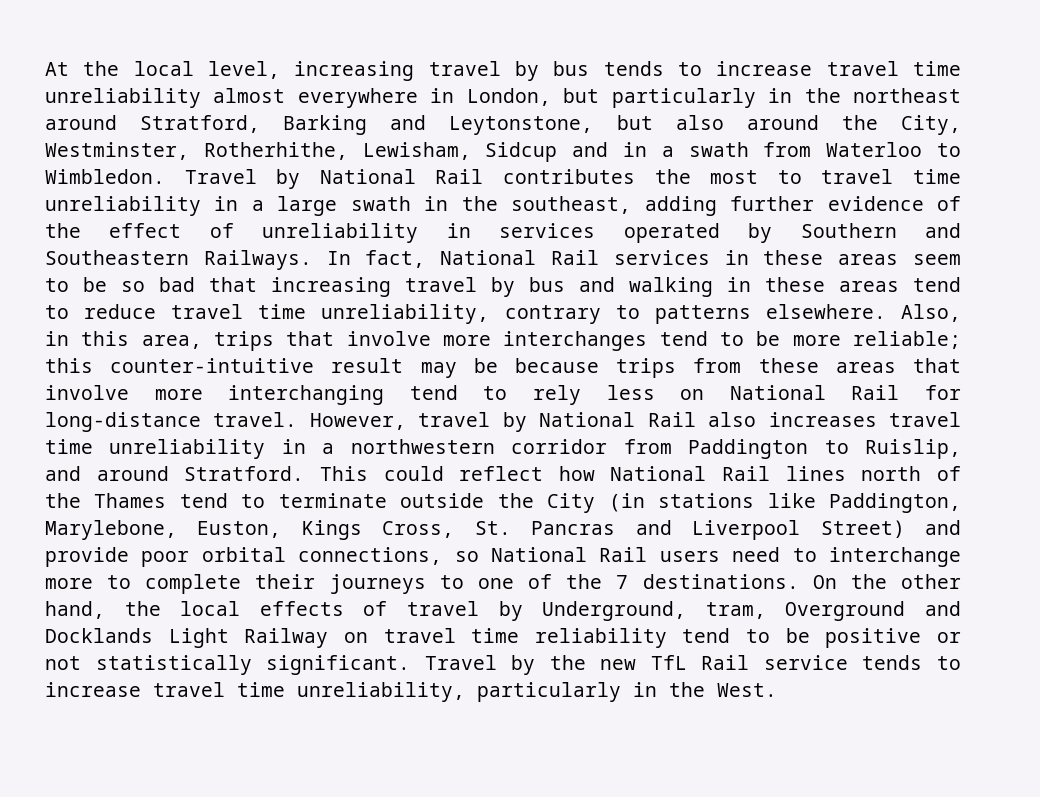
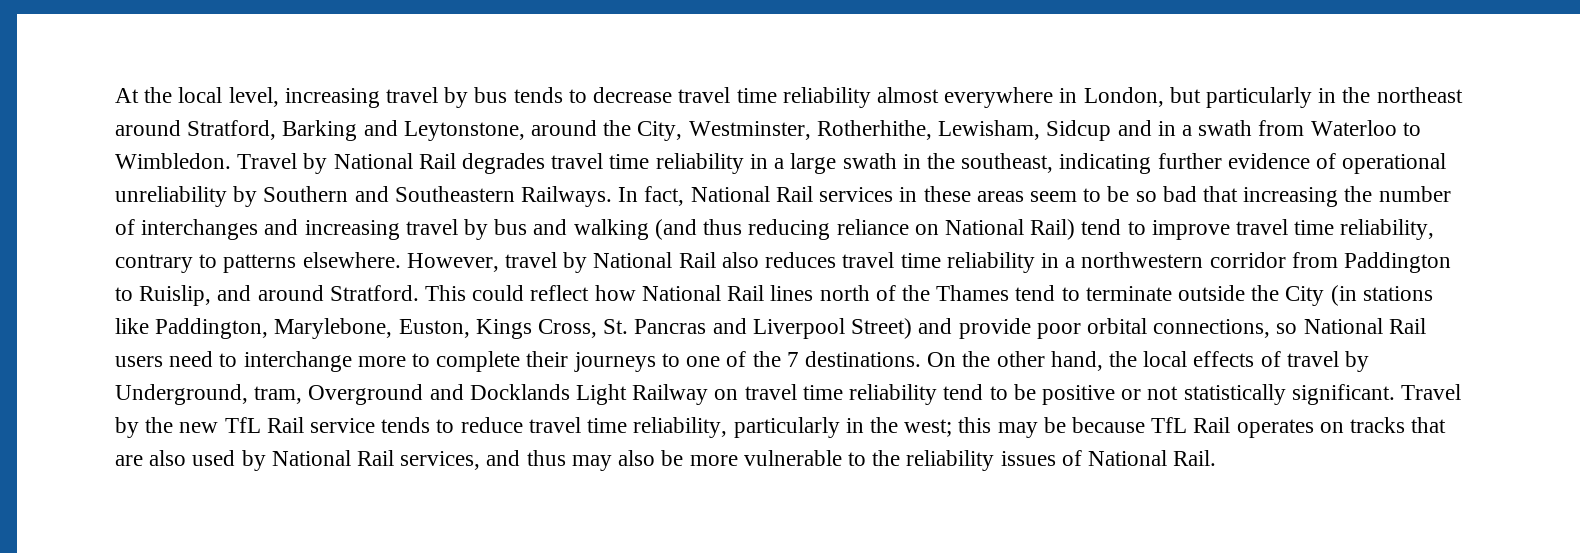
[716,61,962,76] [45,88,201,108] increase travel time unreliability -> [593,87,871,108] decrease travel time reliability
[616,115,724,130] but also -> (525, 131) none
[503,169,962,184] [45,196,201,216] contributes the most to travel time unreliability -> [462,153,744,174] degrades travel time reliability
[644,196,717,216] adding -> [1059,153,1152,174] indicating
[45,223,720,243] the effect of unreliability in services operated -> [1342,153,1447,174] [115,186,227,207] operational unreliability
(391, 287) none -> [1344,186,1451,202] [115,219,400,240] the number of interchanges and increasing
[727,277,961,292] [45,304,490,324] in these areas tend to reduce travel time unreliability, -> [654,219,1435,240] (and thus reducing reliance on National Rail) tend to improve travel time reliability,
[900,304,961,322] [45,331,962,351] [45,358,962,378] [45,385,962,405] [45,412,298,432] Also, in this area, trips that involve more interchanges tend to be more reliable; this counter-intuitive result may be because trips from these areas that involve more interchanging tend to rely less on National Rail for long-distance travel. -> (401, 260) none
[768,412,962,427] [45,439,266,459] increases travel time unreliability -> [765,252,1035,273] reduces travel time reliability
[45,682,777,702] increase travel time unreliability, particularly in the West. -> [460,417,1447,438] [115,450,1217,471] reduce travel time reliability, particularly in the west; this may be because TfL Rail operates on tracks that are also used by National Rail services, and thus may also be more vulnerable to the reliability issues of National Rail.

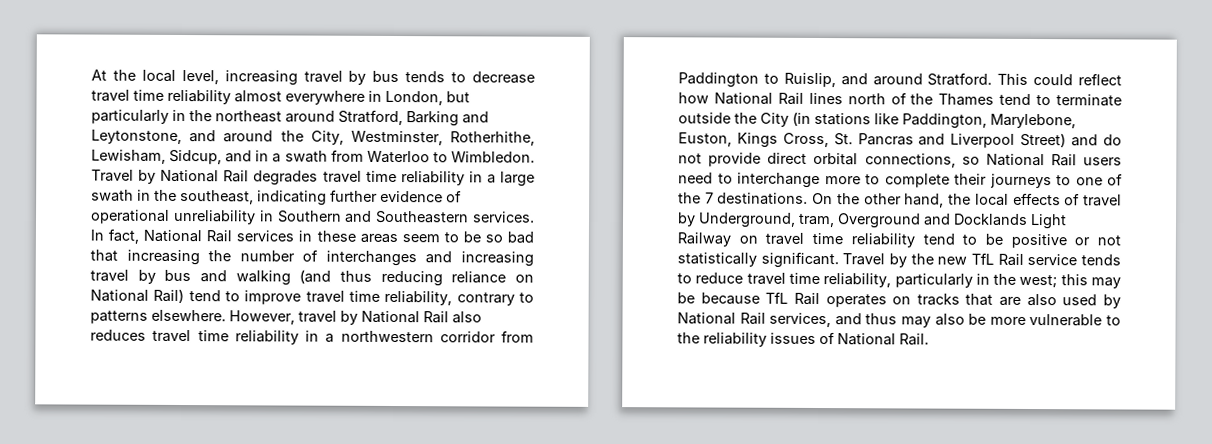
(525, 131) none -> [189,130,217,143] and
[1046,120,1112,141] Sidcup -> [169,149,223,165] Sidcup,
[233,186,258,207] by -> [258,210,274,222] in
[521,186,613,207] Railways. -> [472,211,535,223] services.
[958,318,1081,339] provide poor -> [1103,134,1122,146] [678,152,808,167] do not provide direct

